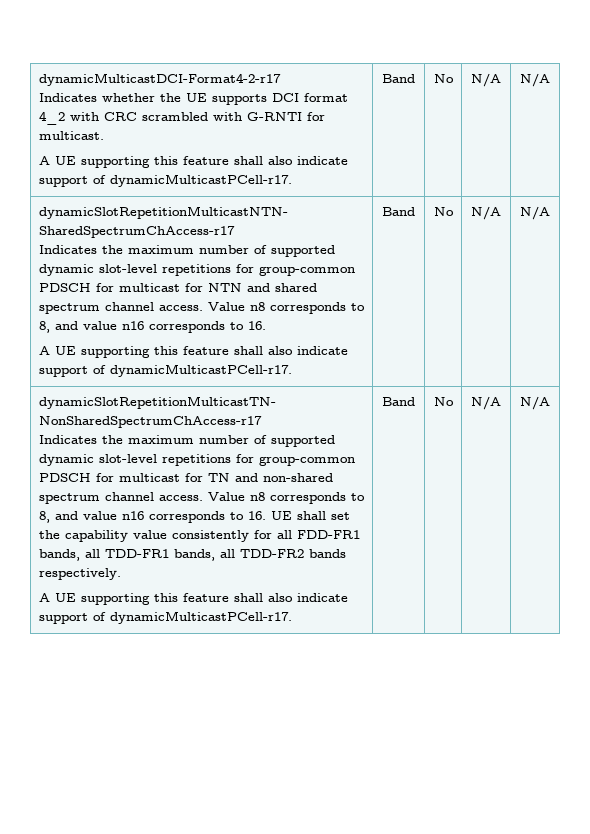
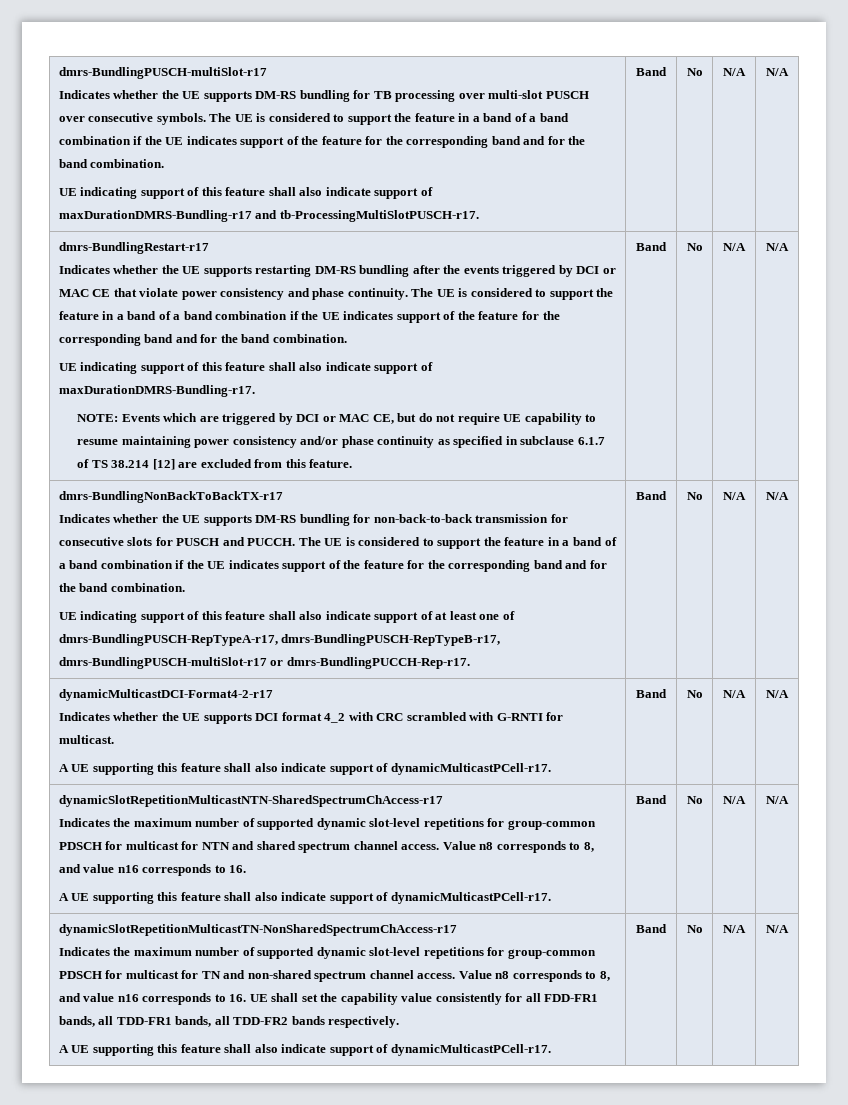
(38, 79) none -> [58,67,267,79] [58,90,589,102] [58,113,569,125] [58,136,586,148] [58,159,165,168] [58,187,433,199] [58,210,479,222] [636,67,667,76] [686,68,703,76] [723,68,746,76] [766,68,789,76] [58,242,209,254] [58,265,616,277] [58,288,614,300] [58,311,560,323] [58,334,347,346] [58,362,433,374] [58,385,255,397] [77,413,597,425] [77,436,605,448] [77,459,353,470] [636,242,667,251] [686,243,703,251] [723,243,746,251] [766,243,789,251] [58,491,283,503] [58,514,568,526] [58,537,617,549] [58,560,607,572] [58,583,185,592] [58,611,515,623] [58,634,501,646] [58,657,470,669] [636,491,667,500] [686,492,703,500] [723,492,746,500] [766,492,789,500] dmrs-BundlingPUSCH-multiSlot-r17 // Indicates whether the UE supports DM-RS bundling for TB processing over multi-slot PUSCH over consecutive symbols. The UE is considered to support the feature in a band of a band combination if the UE indicates support of the feature for the corresponding band and for the band combination. // UE indicating support of this feature shall also indicate support of maxDurationDMRS-Bundling-r17 and tb-ProcessingMultiSlotPUSCH-r17. | Band | No | N/A | N/A // dmrs-BundlingRestart-r17 // Indicates whether the UE supports restarting DM-RS bundling after the events triggered by DCI or MAC CE that violate power consistency and phase continuity. The UE is considered to support the feature in a band of a band combination if the UE indicates support of the feature for the corresponding band and for the band combination. // UE indicating support of this feature shall also indicate support of maxDurationDMRS-Bundling-r17. // NOTE: Events which are triggered by DCI or MAC CE, but do not require UE capability to resume maintaining power consistency and/or phase continuity as specified in subclause 6.1.7 of TS 38.214 [12] are excluded from this feature. | Band | No | N/A | N/A // dmrs-BundlingNonBackToBackTX-r17 // Indicates whether the UE supports DM-RS bundling for non-back-to-back transmission for consecutive slots for PUSCH and PUCCH. The UE is considered to support the feature in a band of a band combination if the UE indicates support of the feature for the corresponding band and for the band combination. // UE indicating support of this feature shall also indicate support of at least one of dmrs-BundlingPUSCH-RepTypeA-r17, dmrs-BundlingPUSCH-RepTypeB-r17, dmrs-BundlingPUSCH-multiSlot-r17 or dmrs-BundlingPUCCH-Rep-r17. | Band | No | N/A | N/A //

